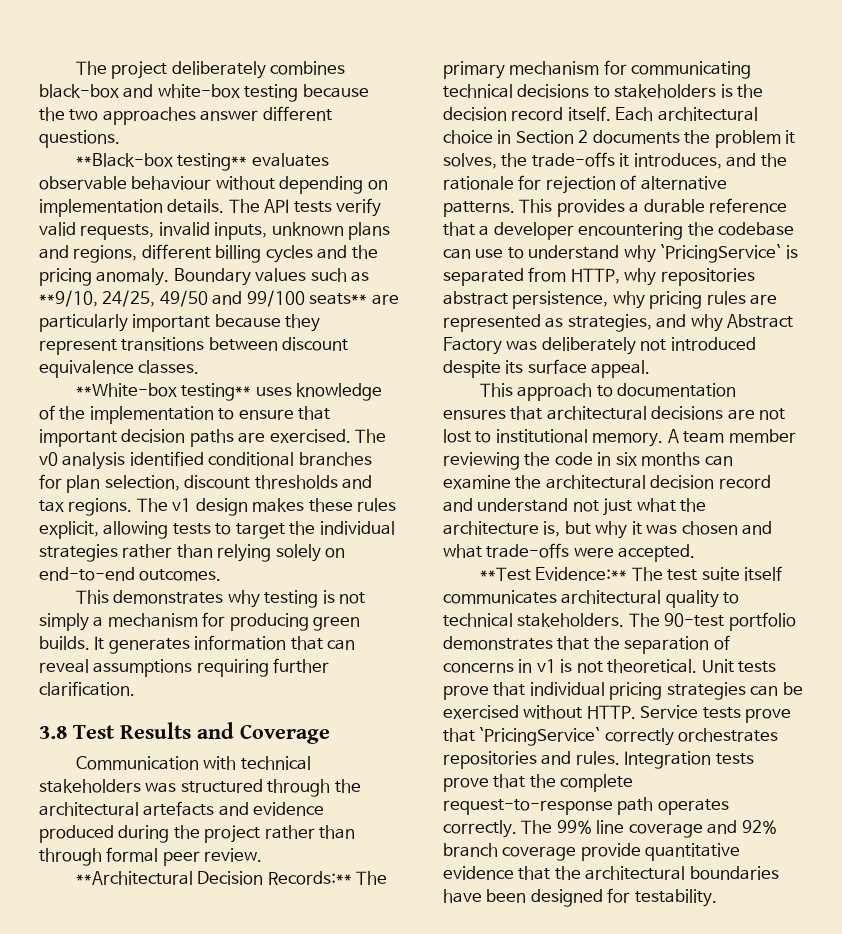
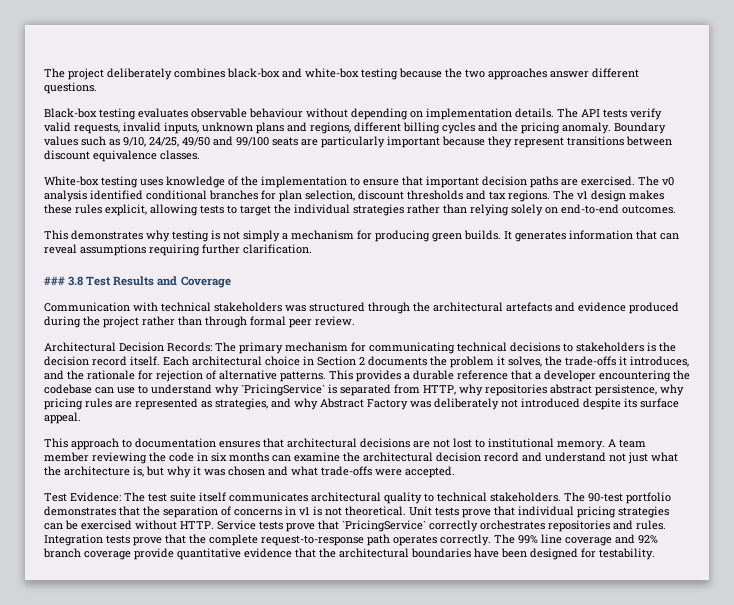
[75,153,248,171] **Black-box testing** -> [44,108,136,120] Black-box testing
[39,290,98,307] **9/10, -> [123,137,146,147] 9/10,
[309,293,368,305] seats** -> [272,137,298,146] seats
[75,383,252,401] **White-box testing** -> [44,176,138,188] White-box testing
(135, 688) none -> [44,276,65,285] ###
[75,871,352,885] **Architectural Decision Records:** -> [44,342,212,352] Architectural Decision Records:
[479,567,628,581] **Test Evidence:** -> [44,492,121,502] Test Evidence:

